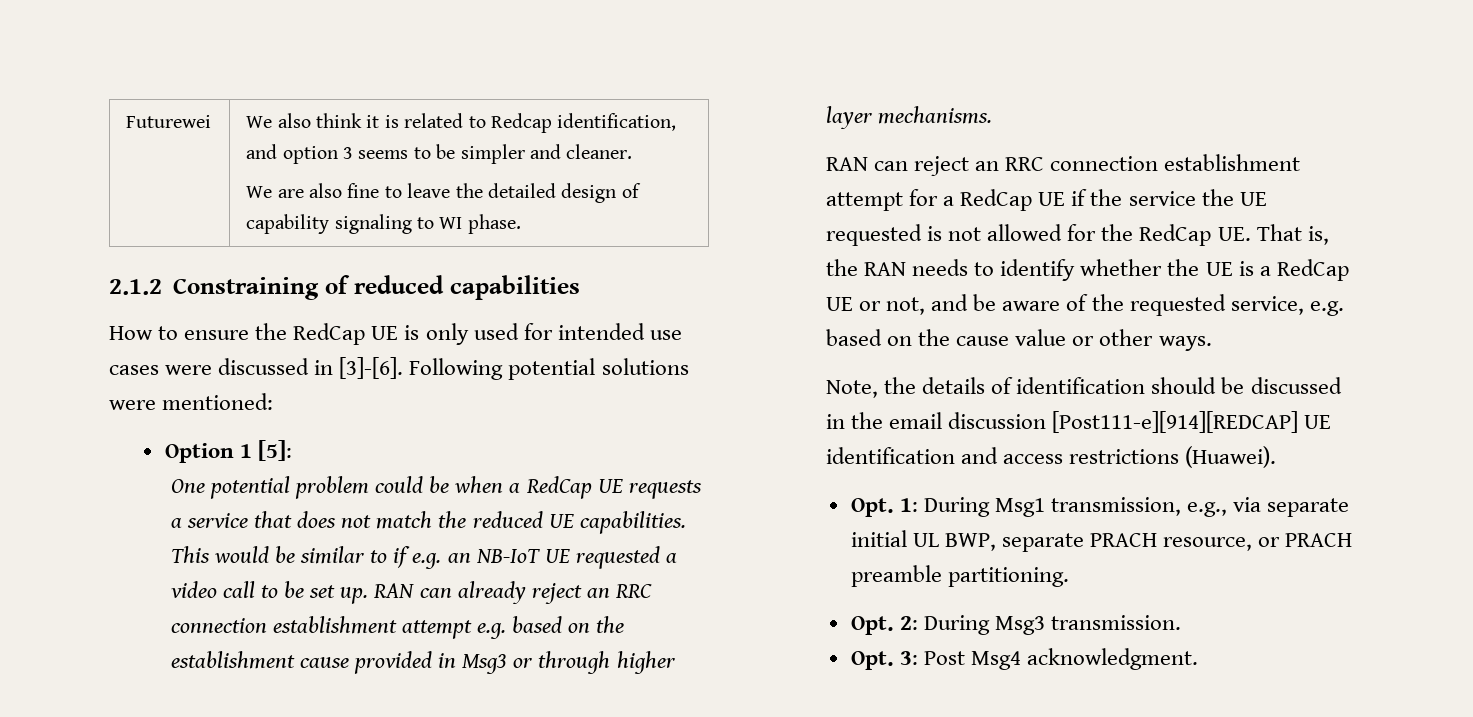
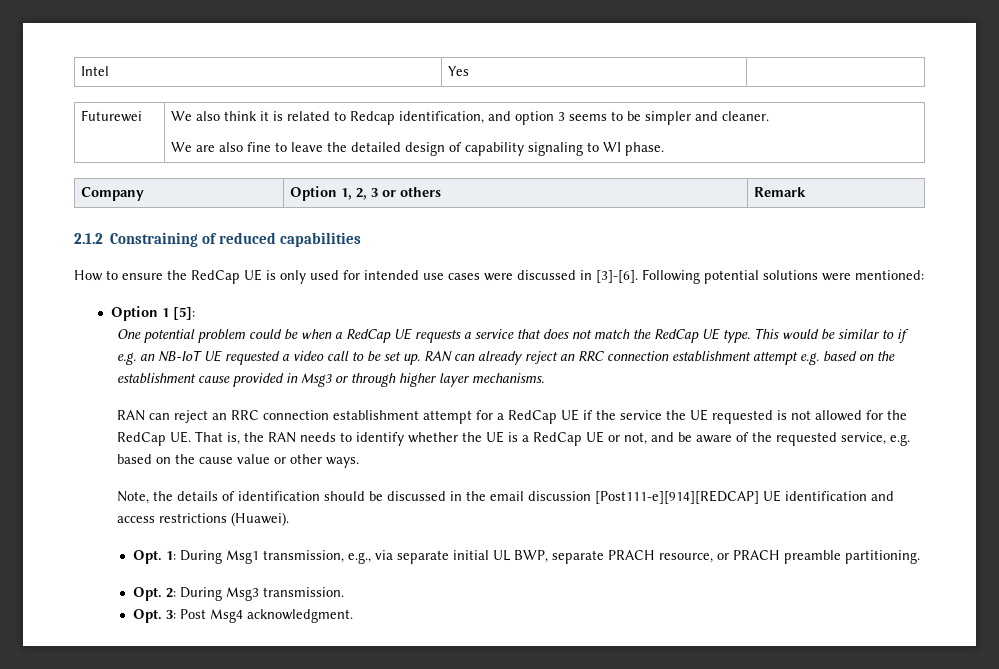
(126, 121) none -> [80,66,109,76] [447,66,469,76] Intel | Yes | //
(521, 224) none -> [80,187,144,201] [289,186,441,201] [753,187,806,197] // Company | Option 1, 2, 3 or others | Remark
[472,511,686,534] reduced UE capabilities. -> [653,328,750,343] RedCap UE type.

